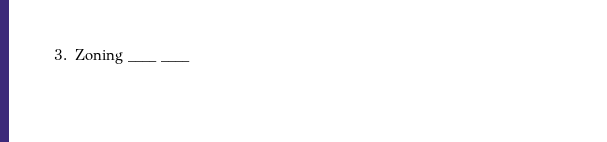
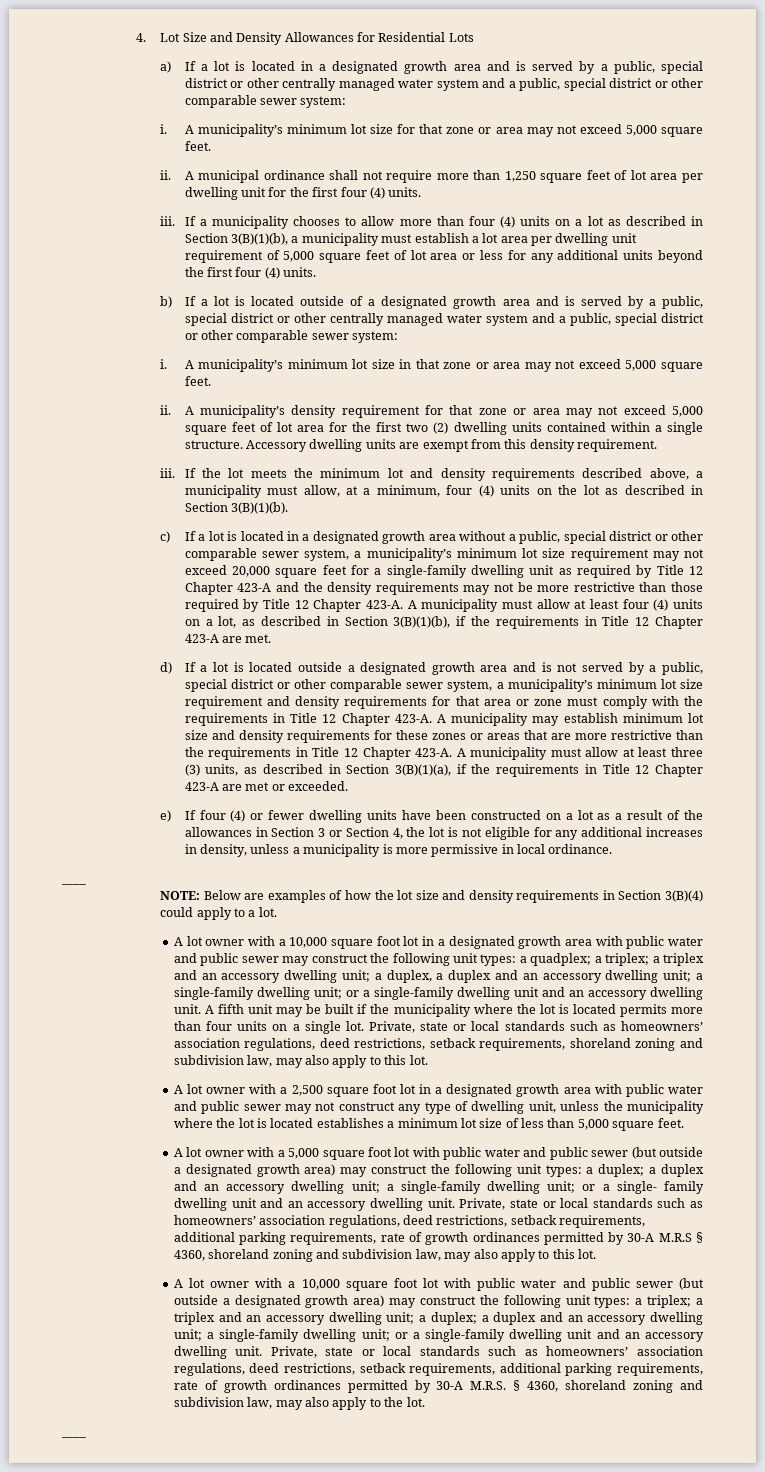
[54,49,158,64] 3. Zoning ____ -> [135,32,474,45] [160,61,704,74] [184,78,703,91] [184,95,347,108] [160,124,703,137] [184,141,211,151] [160,170,703,183] [184,187,422,200] [160,216,704,229] [184,233,637,246] [184,250,704,263] [184,267,317,279] [160,296,704,309] [184,313,705,326] [184,330,399,343] [160,359,703,372] [184,376,211,386] [160,405,703,418] [184,422,703,435] [184,439,658,452] [160,468,703,481] [184,485,703,498] [184,502,289,514] [160,531,704,544] [184,548,704,561] [184,565,703,578] [184,582,703,595] [184,599,704,612] [184,616,704,629] [184,634,272,643] [160,662,704,675] [184,679,703,692] [184,696,703,709] [184,713,704,726] [184,730,703,743] [184,747,704,760] [184,764,703,777] [184,781,349,791] [160,810,703,823] [184,827,703,840] [184,844,613,857] [61,883,86,885] [160,890,704,903] [160,907,277,920] [173,936,703,949] [173,953,705,966] [173,970,704,983] [173,987,703,1000] [173,1004,703,1017] [173,1021,703,1034] [173,1038,703,1051] [173,1055,428,1068] [173,1084,703,1097] [173,1101,705,1114] [173,1118,684,1131] [173,1147,703,1160] [173,1164,705,1177] [173,1181,704,1194] [173,1198,703,1211] [173,1215,646,1228] [173,1232,703,1245] [173,1249,597,1262] [173,1278,704,1291] [173,1295,704,1308] [173,1312,703,1325] [173,1329,704,1342] [173,1346,704,1359] [173,1363,703,1376] [173,1380,703,1393] [173,1397,425,1410] 4. Lot Size and Density Allowances for Residential Lots // a) If a lot is located in a designated growth area and is served by a public, special district or other centrally managed water system and a public, special district or other comparable sewer system: // i. A municipality’s minimum lot size for that zone or area may not exceed 5,000 square feet. // ii. A municipal ordinance shall not require more than 1,250 square feet of lot area per dwelling unit for the first four (4) units. // iii. If a municipality chooses to allow more than four (4) units on a lot as described in Section 3(B)(1)(b), a municipality must establish a lot area per dwelling unit requirement of 5,000 square feet of lot area or less for any additional units beyond the first four (4) units. // b) If a lot is located outside of a designated growth area and is served by a public, special district or other centrally managed water system and a public, special district or other comparable sewer system: // i. A municipality’s minimum lot size in that zone or area may not exceed 5,000 square feet. // ii. A municipality’s density requirement for that zone or area may not exceed 5,000 square feet of lot area for the first two (2) dwelling units contained within a single structure. Accessory dwelling units are exempt from this density requirement. // iii. If the lot meets the minimum lot and density requirements described above, a municipality must allow, at a minimum, four (4) units on the lot as described in Section 3(B)(1)(b). // c) If a lot is located in a designated growth area without a public, special district or other comparable sewer system, a municipality’s minimum lot size requirement may not exceed 20,000 square feet for a single-family dwelling unit as required by Title 12 Chapter 423‑A and the density requirements may not be more restrictive than those required by Title 12 Chapter 423‑A. A municipality must allow at least four (4) units on a lot, as described in Section 3(B)(1)(b), if the requirements in Title 12 Chapter 423-A are met. // d) If a lot is located outside a designated growth area and is not served by a public, special district or other comparable sewer system, a municipality’s minimum lot size requirement and density requirements for that area or zone must comply with the requirements in Title 12 Chapter 423‑A. A municipality may establish minimum lot size and density requirements for these zones or areas that are more restrictive than the requirements in Title 12 Chapter 423-A. A municipality must allow at least three (3) units, as described in Section 3(B)(1)(a), if the requirements in Title 12 Chapter 423-A are met or exceeded. // e) If four (4) or fewer dwelling units have been constructed on a lot as a result of the allowances in Section 3 or Section 4, the lot is not eligible for any additional increases in density, unless a municipality is more permissive in local ordinance. // ____ // NOTE: Below are examples of how the lot size and density requirements in Section 3(B)(4) could apply to a lot. // A lot owner with a 10,000 square foot lot in a designated growth area with public water and public sewer may construct the following unit types: a quadplex; a triplex; a triplex and an accessory dwelling unit; a duplex, a duplex and an accessory dwelling unit; a single-family dwelling unit; or a single-family dwelling unit and an accessory dwelling unit. A fifth unit may be built if the municipality where the lot is located permits more than four units on a single lot. Private, state or local standards such as homeowners’ association regulations, deed restrictions, setback requirements, shoreland zoning and subdivision law, may also apply to this lot. // A lot owner with a 2,500 square foot lot in a designated growth area with public water and public sewer may not construct any type of dwelling unit, unless the municipality where the lot is located establishes a minimum lot size of less than 5,000 square feet. // A lot owner with a 5,000 square foot lot with public water and public sewer (but outside a designated growth area) may construct the following unit types: a duplex; a duplex and an accessory dwelling unit; a single-family dwelling unit; or a single- family dwelling unit and an accessory dwelling unit. Private, state or local standards such as homeowners’ association regulations, deed restrictions, setback requirements, additional parking requirements, rate of growth ordinances permitted by 30-A M.R.S § 4360, shoreland zoning and subdivision law, may also apply to this lot. // A lot owner with a 10,000 square foot lot with public water and public sewer (but outside a designated growth area) may construct the following unit types: a triplex; a triplex and an accessory dwelling unit; a duplex; a duplex and an accessory dwelling unit; a single-family dwelling unit; or a single-family dwelling unit and an accessory dwelling unit. Private, state or local standards such as homeowners’ association regulations, deed restrictions, setback requirements, additional parking requirements, rate of growth ordinances permitted by 30-A M.R.S. § 4360, shoreland zoning and subdivision law, may also apply to the lot. //

